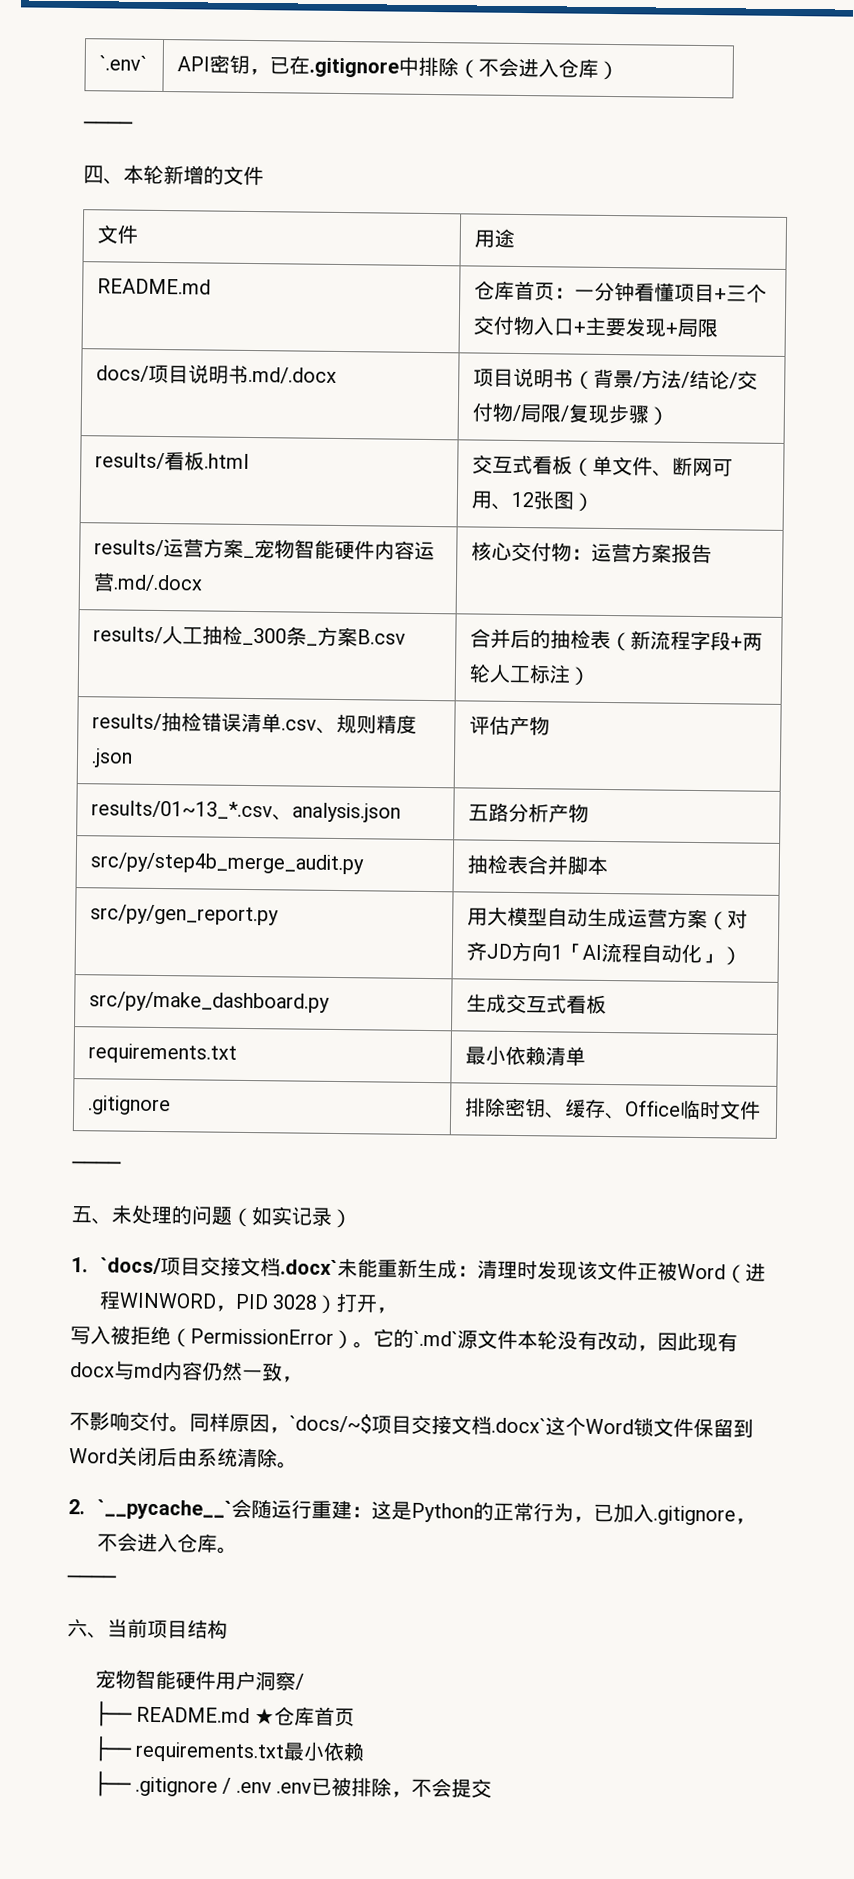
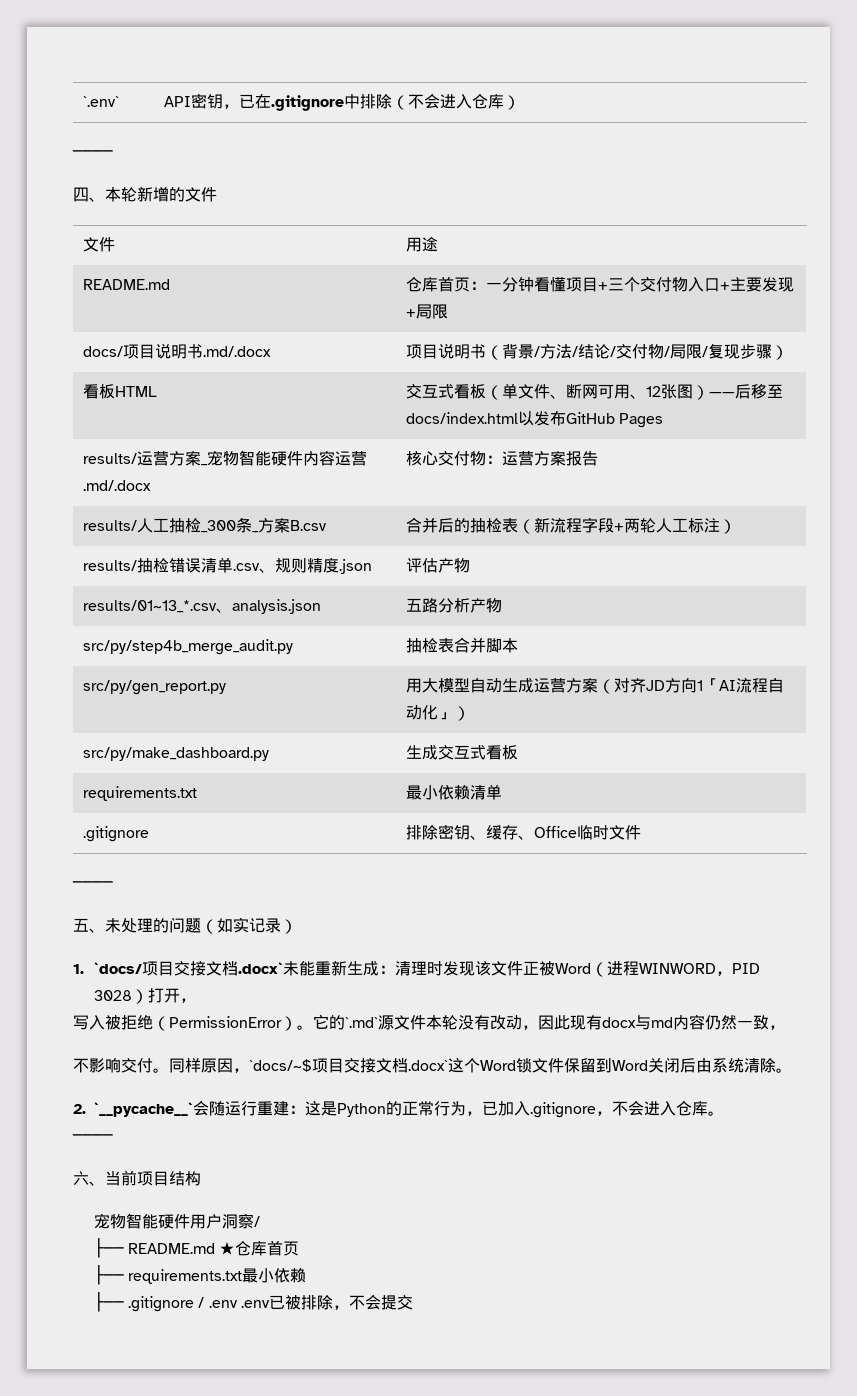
[95,451,250,471] results/看板.html -> [82,384,157,399] 看板HTML
(595, 502) none -> [708,384,783,399] [405,410,664,428] ——后移至docs/index.html以发布GitHub Pages

